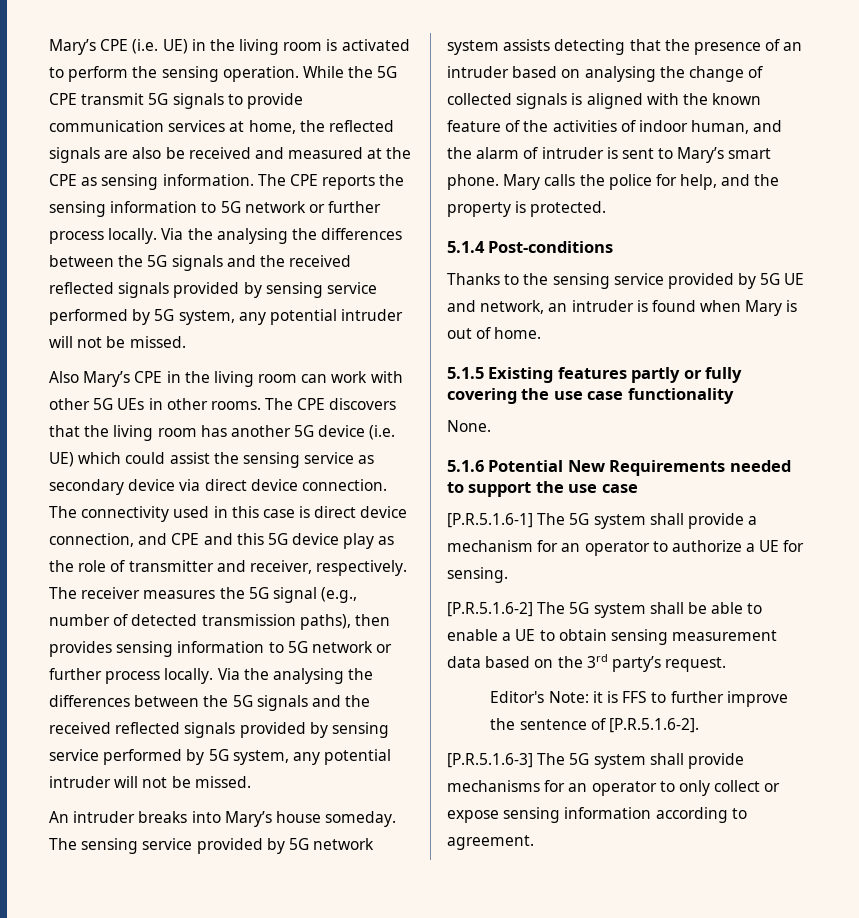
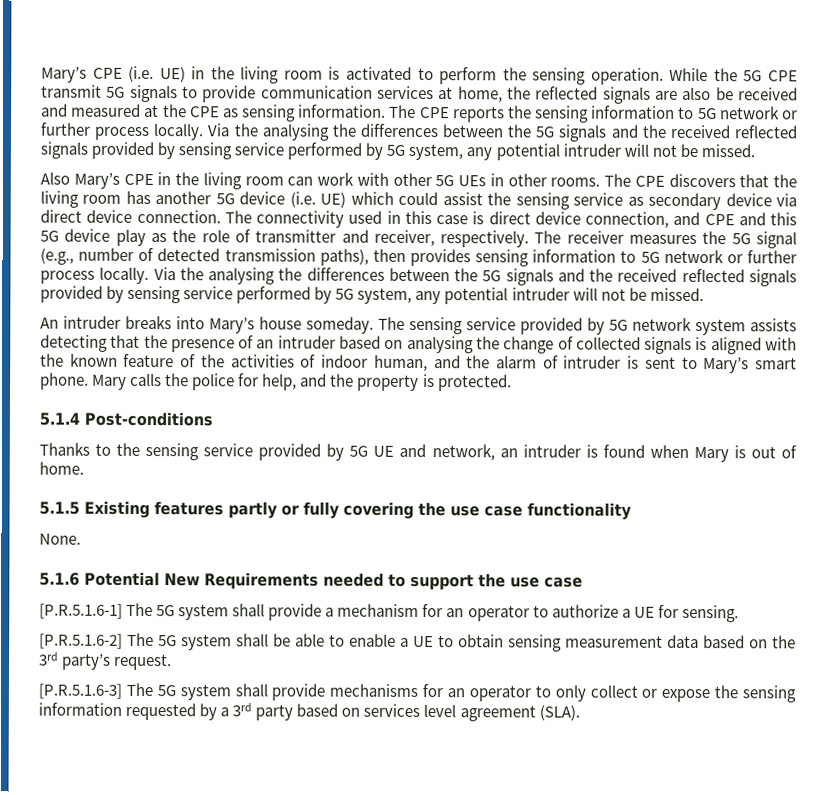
[490,691,788,707] [490,718,700,733] // Editor's Note: it is FFS to further improve the sentence of [P.R.5.1.6-2]. -> (173, 662) none
[503,807,747,823] [447,835,534,850] sensing information according to agreement. -> [714,685,796,703] [38,702,580,722] the sensing information requested by a 3rd party based on services level agreement (SLA).

